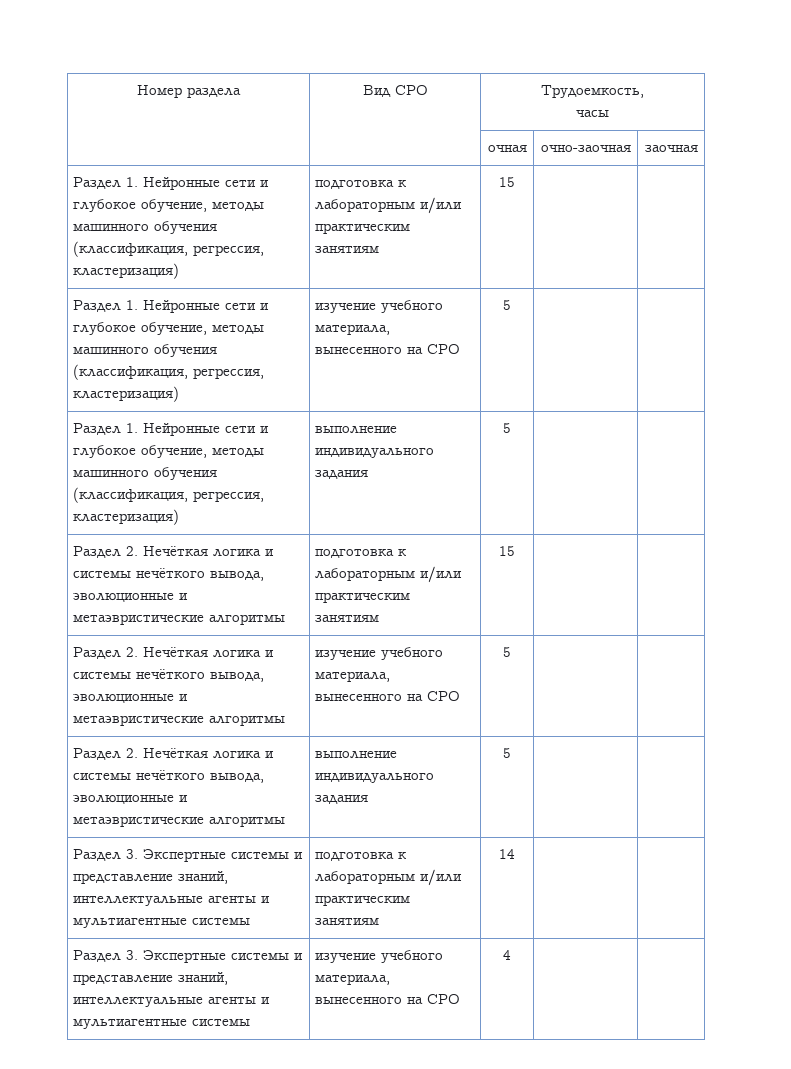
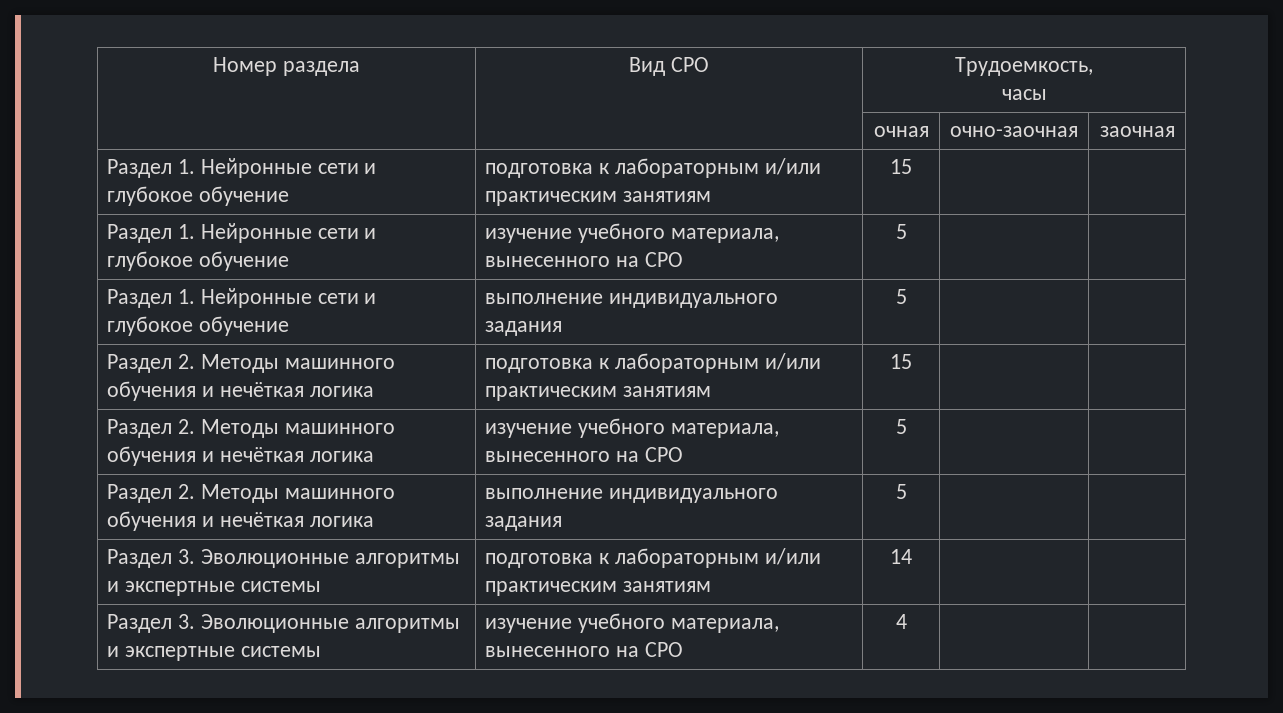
[141,199,265,212] [73,221,218,234] [73,241,265,257] [73,263,180,279] обучение, методы машинного обучения (классификация, регрессия, кластеризация) -> [199,186,290,206] обучение
[141,322,265,335] [73,344,218,357] [73,364,265,380] [73,386,180,402] обучение, методы машинного обучения (классификация, регрессия, кластеризация) -> [199,251,290,271] обучение
[141,445,265,458] [73,467,218,480] [73,487,265,503] [73,509,180,525] обучение, методы машинного обучения (классификация, регрессия, кластеризация) -> [199,316,290,336] обучение
[143,546,275,557] [73,568,265,581] [73,593,189,602] [73,614,286,625] Нечёткая логика и системы нечёткого вывода, эволюционные и метаэвристические алгоритмы -> [200,354,395,373] [107,381,374,401] Методы машинного обучения и нечёткая логика
[143,647,275,658] [73,669,265,682] [73,694,189,703] [73,715,286,726] Нечёткая логика и системы нечёткого вывода, эволюционные и метаэвристические алгоритмы -> [200,419,395,438] [107,446,374,466] Методы машинного обучения и нечёткая логика
[143,748,275,759] [73,770,265,783] [73,795,189,804] [73,816,286,827] Нечёткая логика и системы нечёткого вывода, эволюционные и метаэвристические алгоритмы -> [200,484,395,503] [107,511,374,531] Методы машинного обучения и нечёткая логика
[143,849,304,862] [73,871,229,884] [73,896,271,906] [73,918,188,928] Экспертные системы и представление знаний, интеллектуальные агенты и мультиагентные -> [200,549,460,568] [107,581,236,596] Эволюционные алгоритмы и экспертные
[143,950,304,963] [73,972,229,985] [73,997,271,1007] [73,1019,188,1029] Экспертные системы и представление знаний, интеллектуальные агенты и мультиагентные -> [200,614,460,633] [107,646,236,661] Эволюционные алгоритмы и экспертные

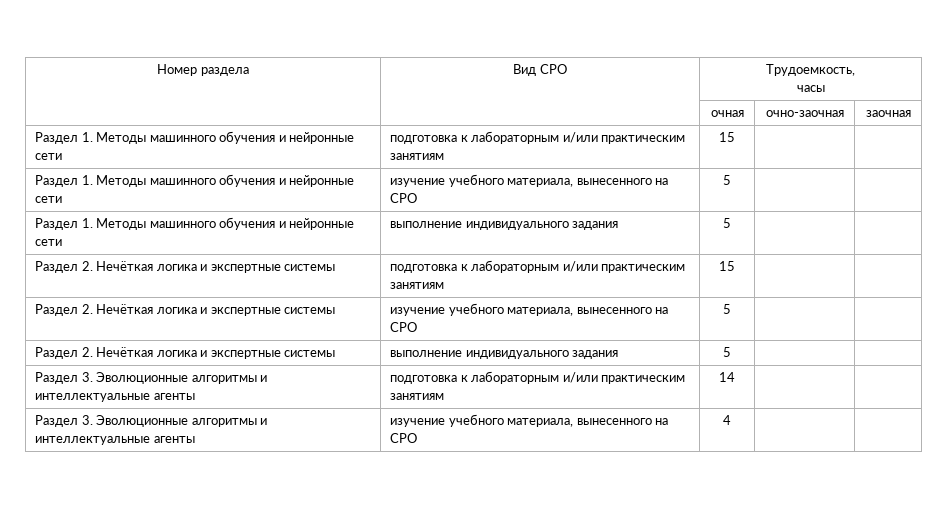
[200,158,377,178] [107,186,290,206] Нейронные сети и глубокое обучение -> [96,131,355,144] [35,153,63,160] Методы машинного обучения и нейронные сети
[200,223,377,243] [107,251,290,271] Нейронные сети и глубокое обучение -> [96,174,355,187] [35,196,63,203] Методы машинного обучения и нейронные сети
[200,288,377,308] [107,316,290,336] Нейронные сети и глубокое обучение -> [96,217,355,230] [35,239,63,246] Методы машинного обучения и нейронные сети
[200,354,395,373] [107,381,374,401] Методы машинного обучения и нечёткая логика -> [96,261,336,273] Нечёткая логика и экспертные системы
[200,419,395,438] [107,446,374,466] Методы машинного обучения и нечёткая логика -> [96,304,336,316] Нечёткая логика и экспертные системы
[200,484,395,503] [107,511,374,531] Методы машинного обучения и нечёткая логика -> [96,347,336,359] Нечёткая логика и экспертные системы
[125,581,321,596] экспертные системы -> [35,393,195,402] интеллектуальные агенты
[125,646,321,661] экспертные системы -> [35,436,195,445] интеллектуальные агенты

